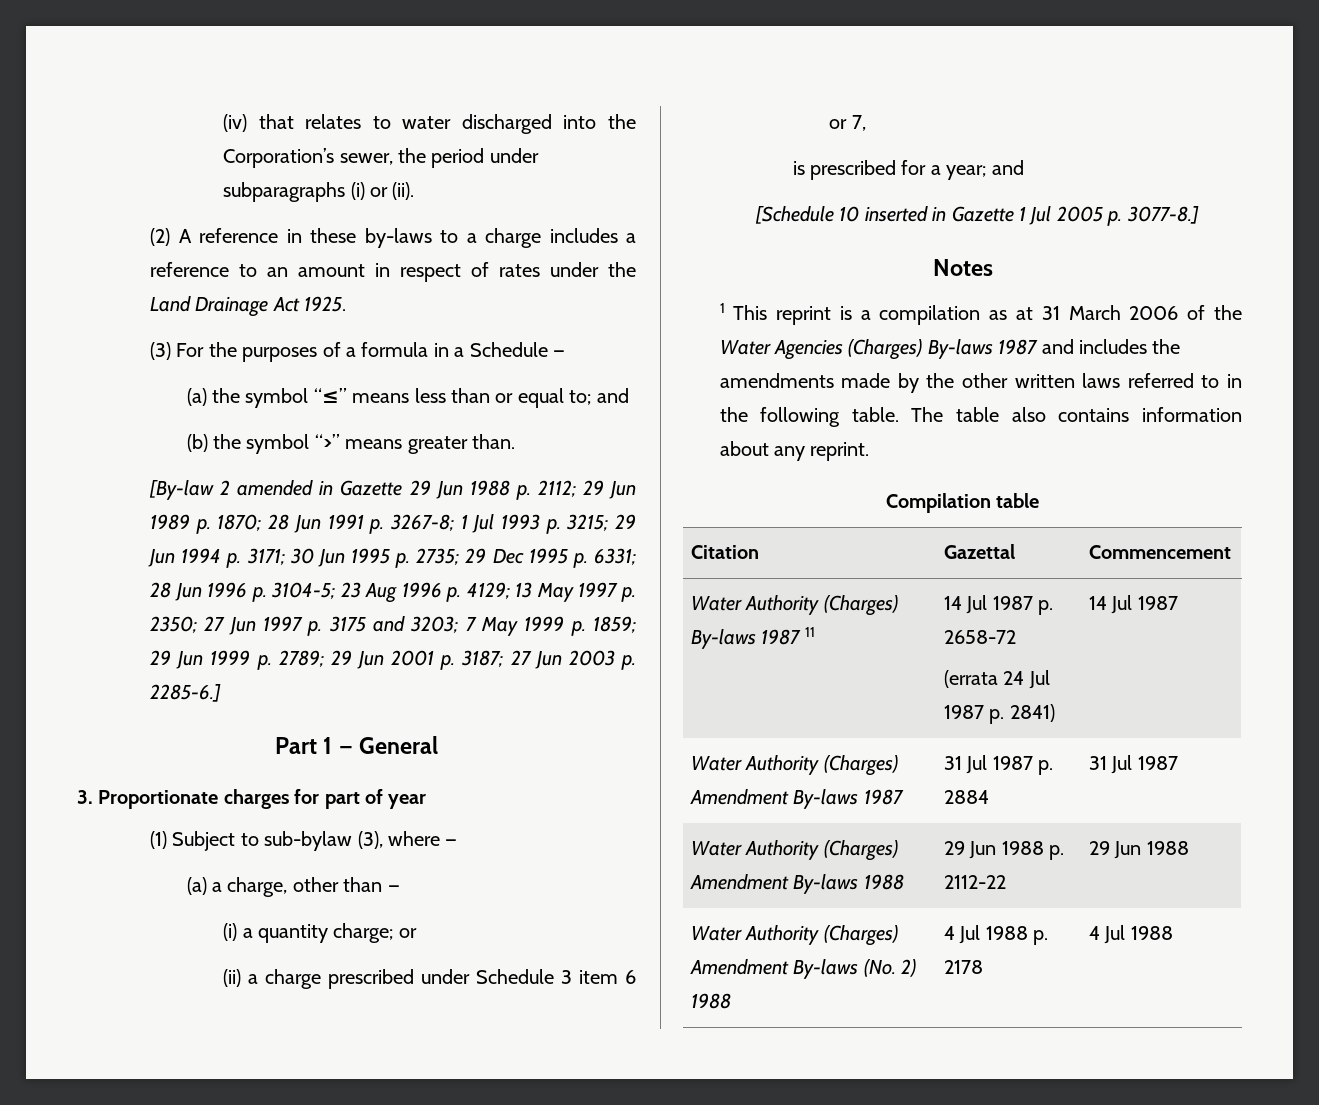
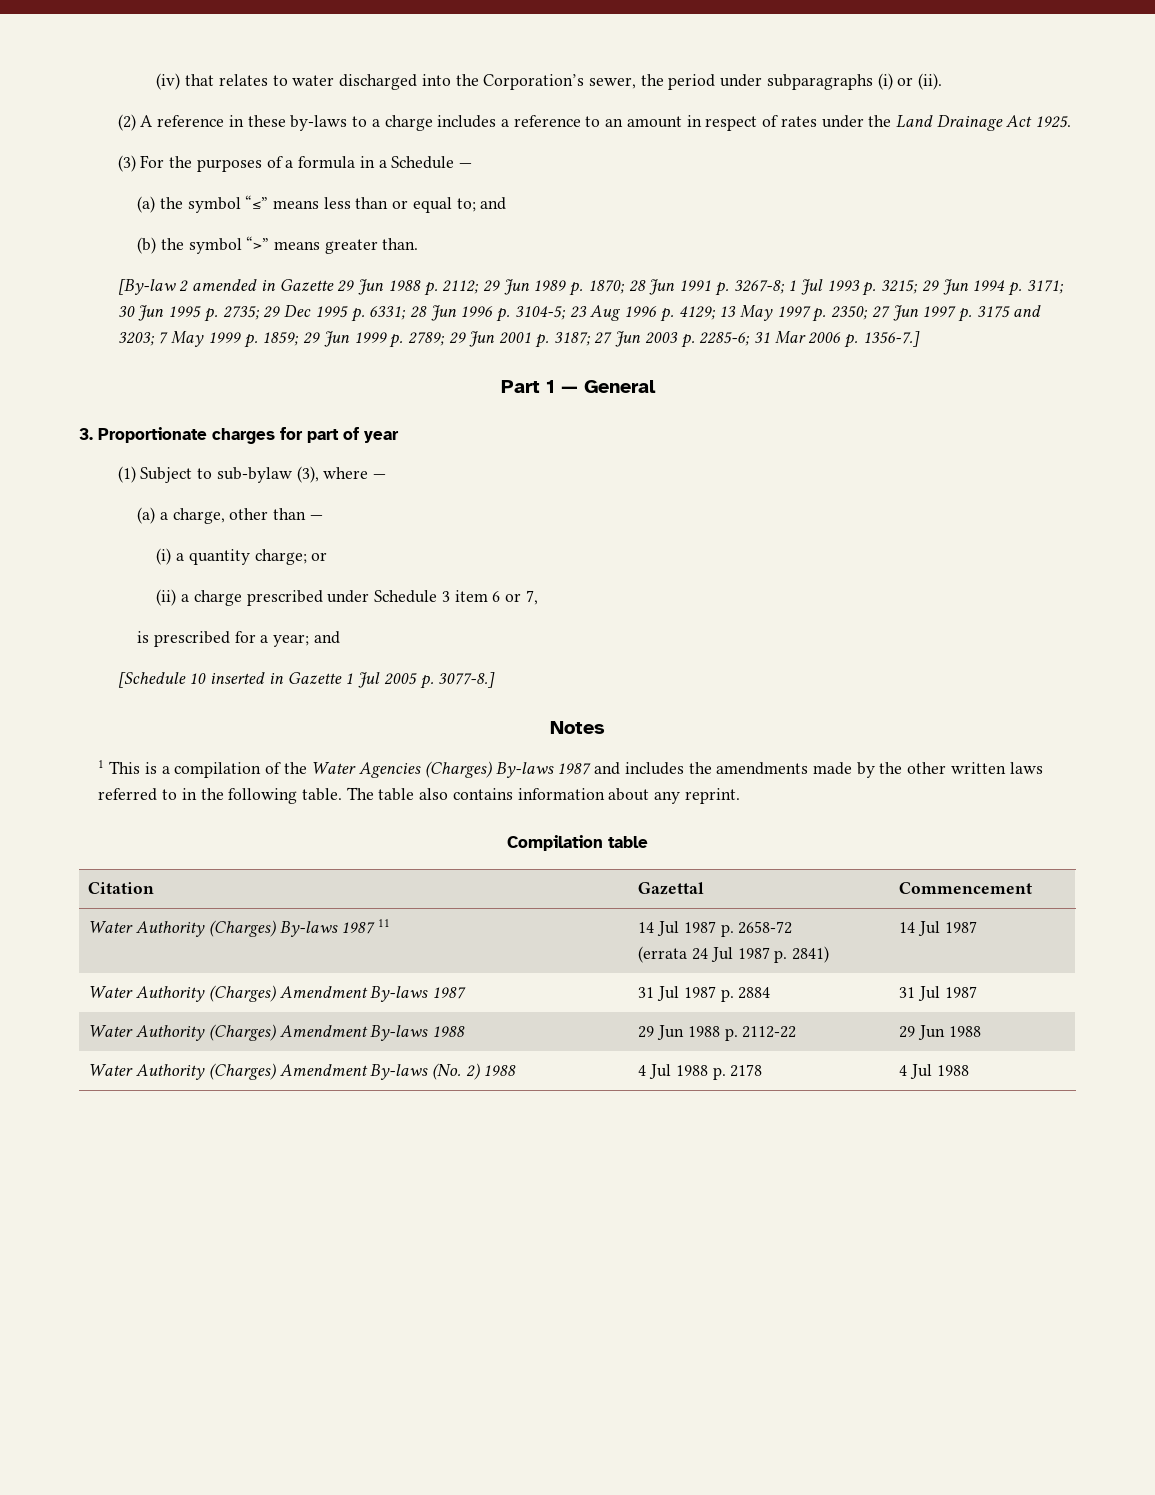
[150,684,222,702] 2285-6.] -> [699,331,920,348] 2285-6; 31 Mar 2006 p. 1356-7.]
[776,306,832,325] reprint -> (141, 767) none
[989,305,1179,320] as at 31 March 2006 -> (262, 770) none

